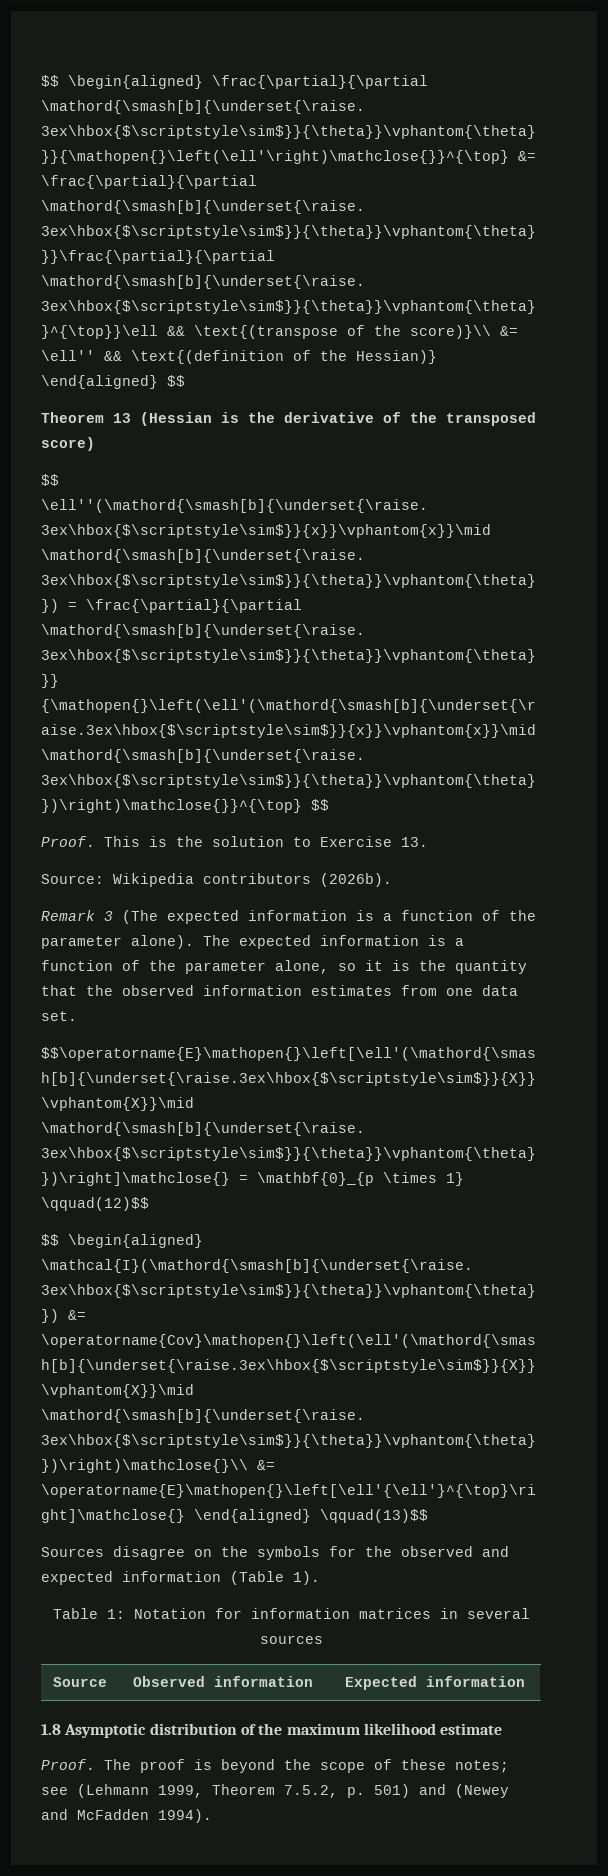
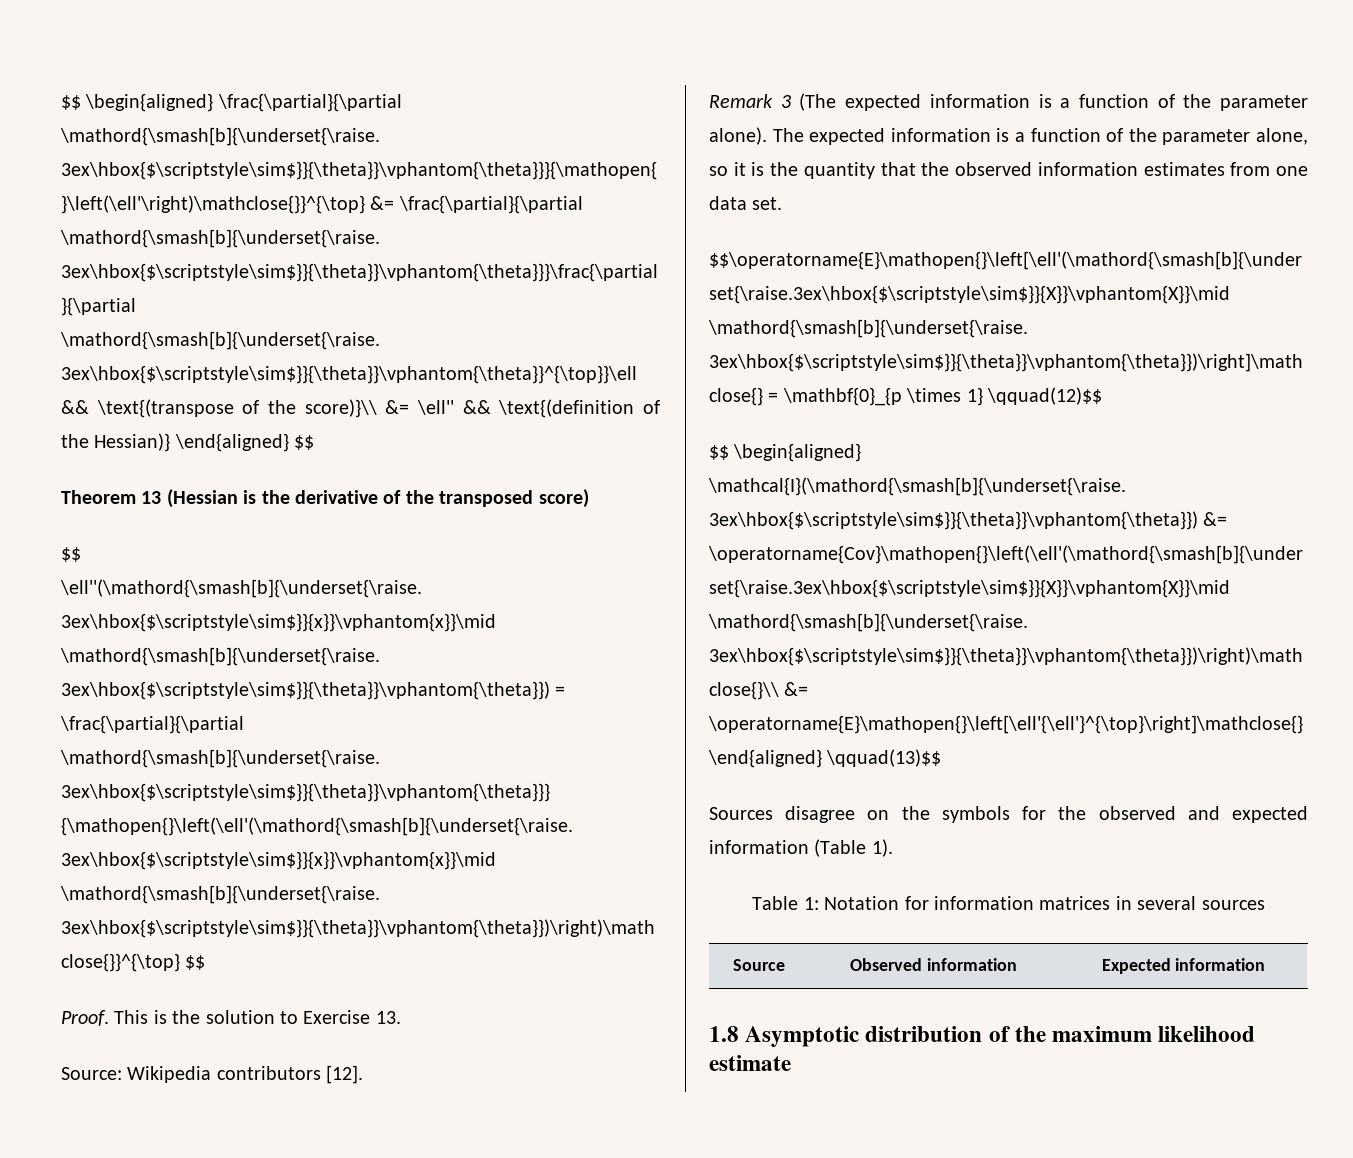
[320,873,392,887] (2026b). -> [326,1065,364,1084] [12].
[41,1759,509,1773] [41,1784,509,1798] [41,1809,212,1823] // Proof. The proof is beyond the scope of these notes; see (Lehmann 1999, Theorem 7.5.2, p. 501) and (Newey and McFadden 1994). -> (791, 1063) none

